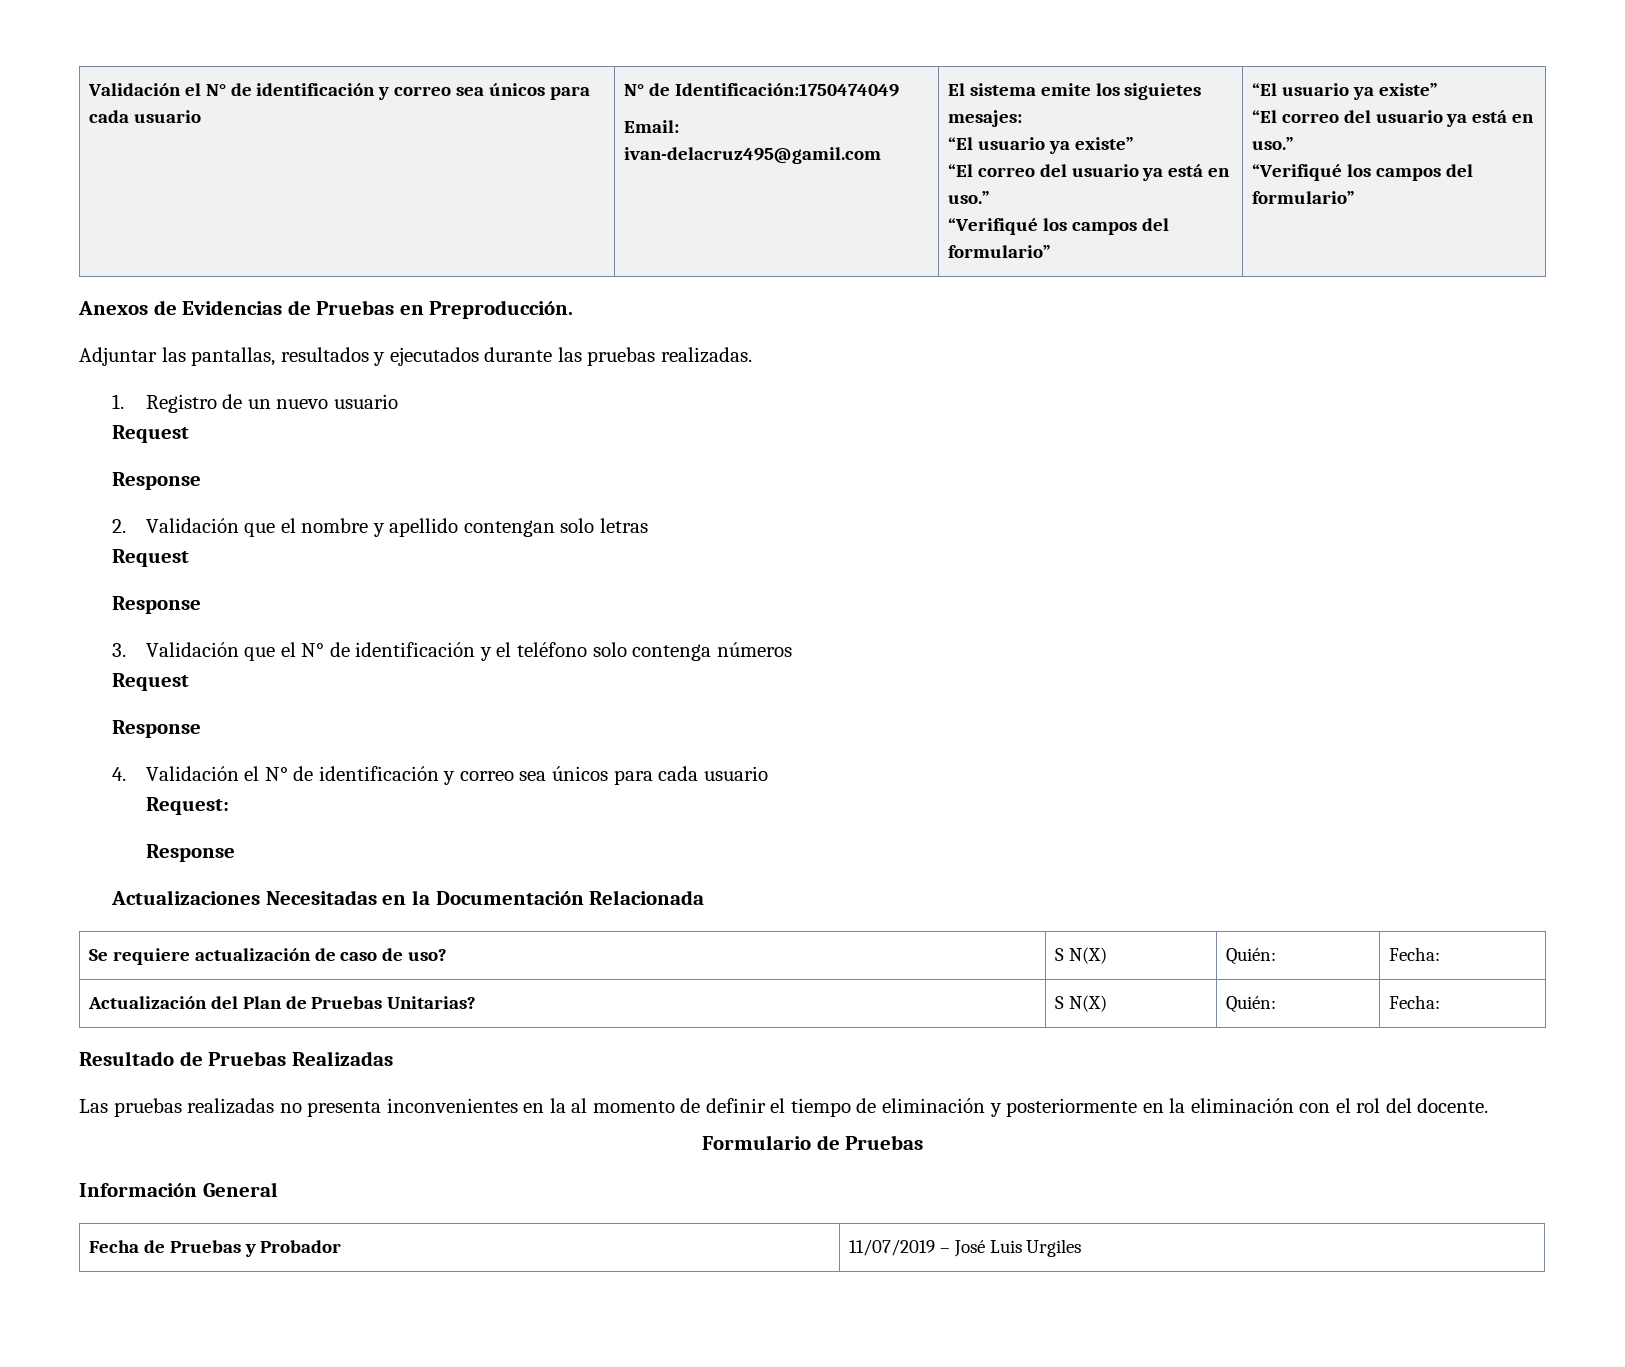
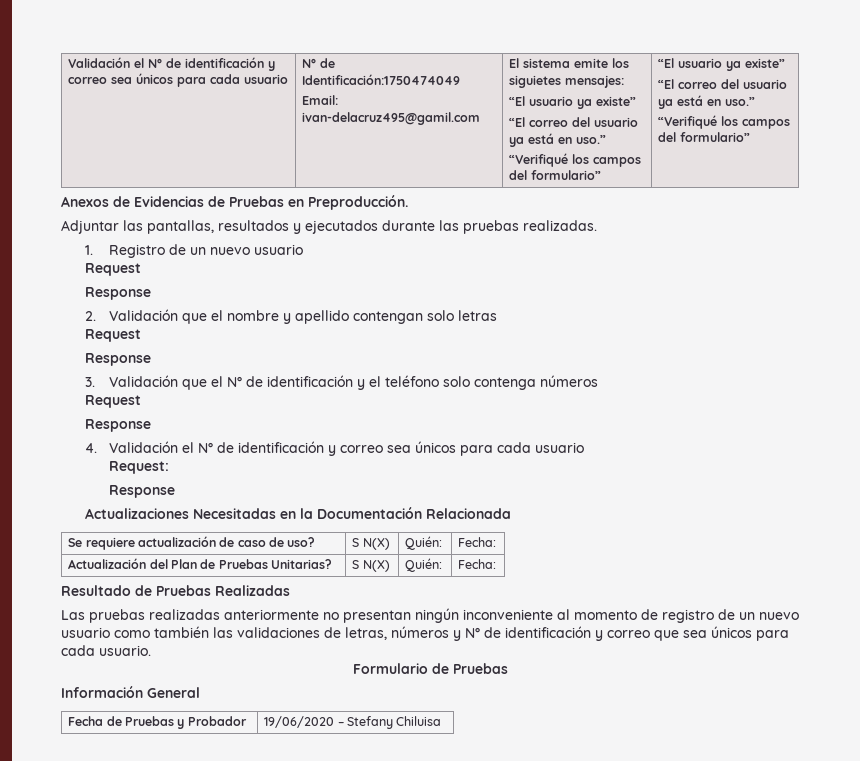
[947,110,1022,127] mesajes: -> [565,75,625,88] mensajes:
[279,1098,1489,1117] no presenta inconvenientes en la al momento de definir el tiempo de eliminación y posteriormente en la eliminación con el rol del docente. -> [224,608,799,623] [61,626,789,641] [61,645,151,656] anteriormente no presentan ningún inconveniente al momento de registro de un nuevo usuario como también las validaciones de letras, números y N° de identificación y correo que sea únicos para cada usuario.
[848,1239,1082,1257] 11/07/2019 – José Luis Urgiles -> [264,716,442,729] 19/06/2020 – Stefany Chiluisa

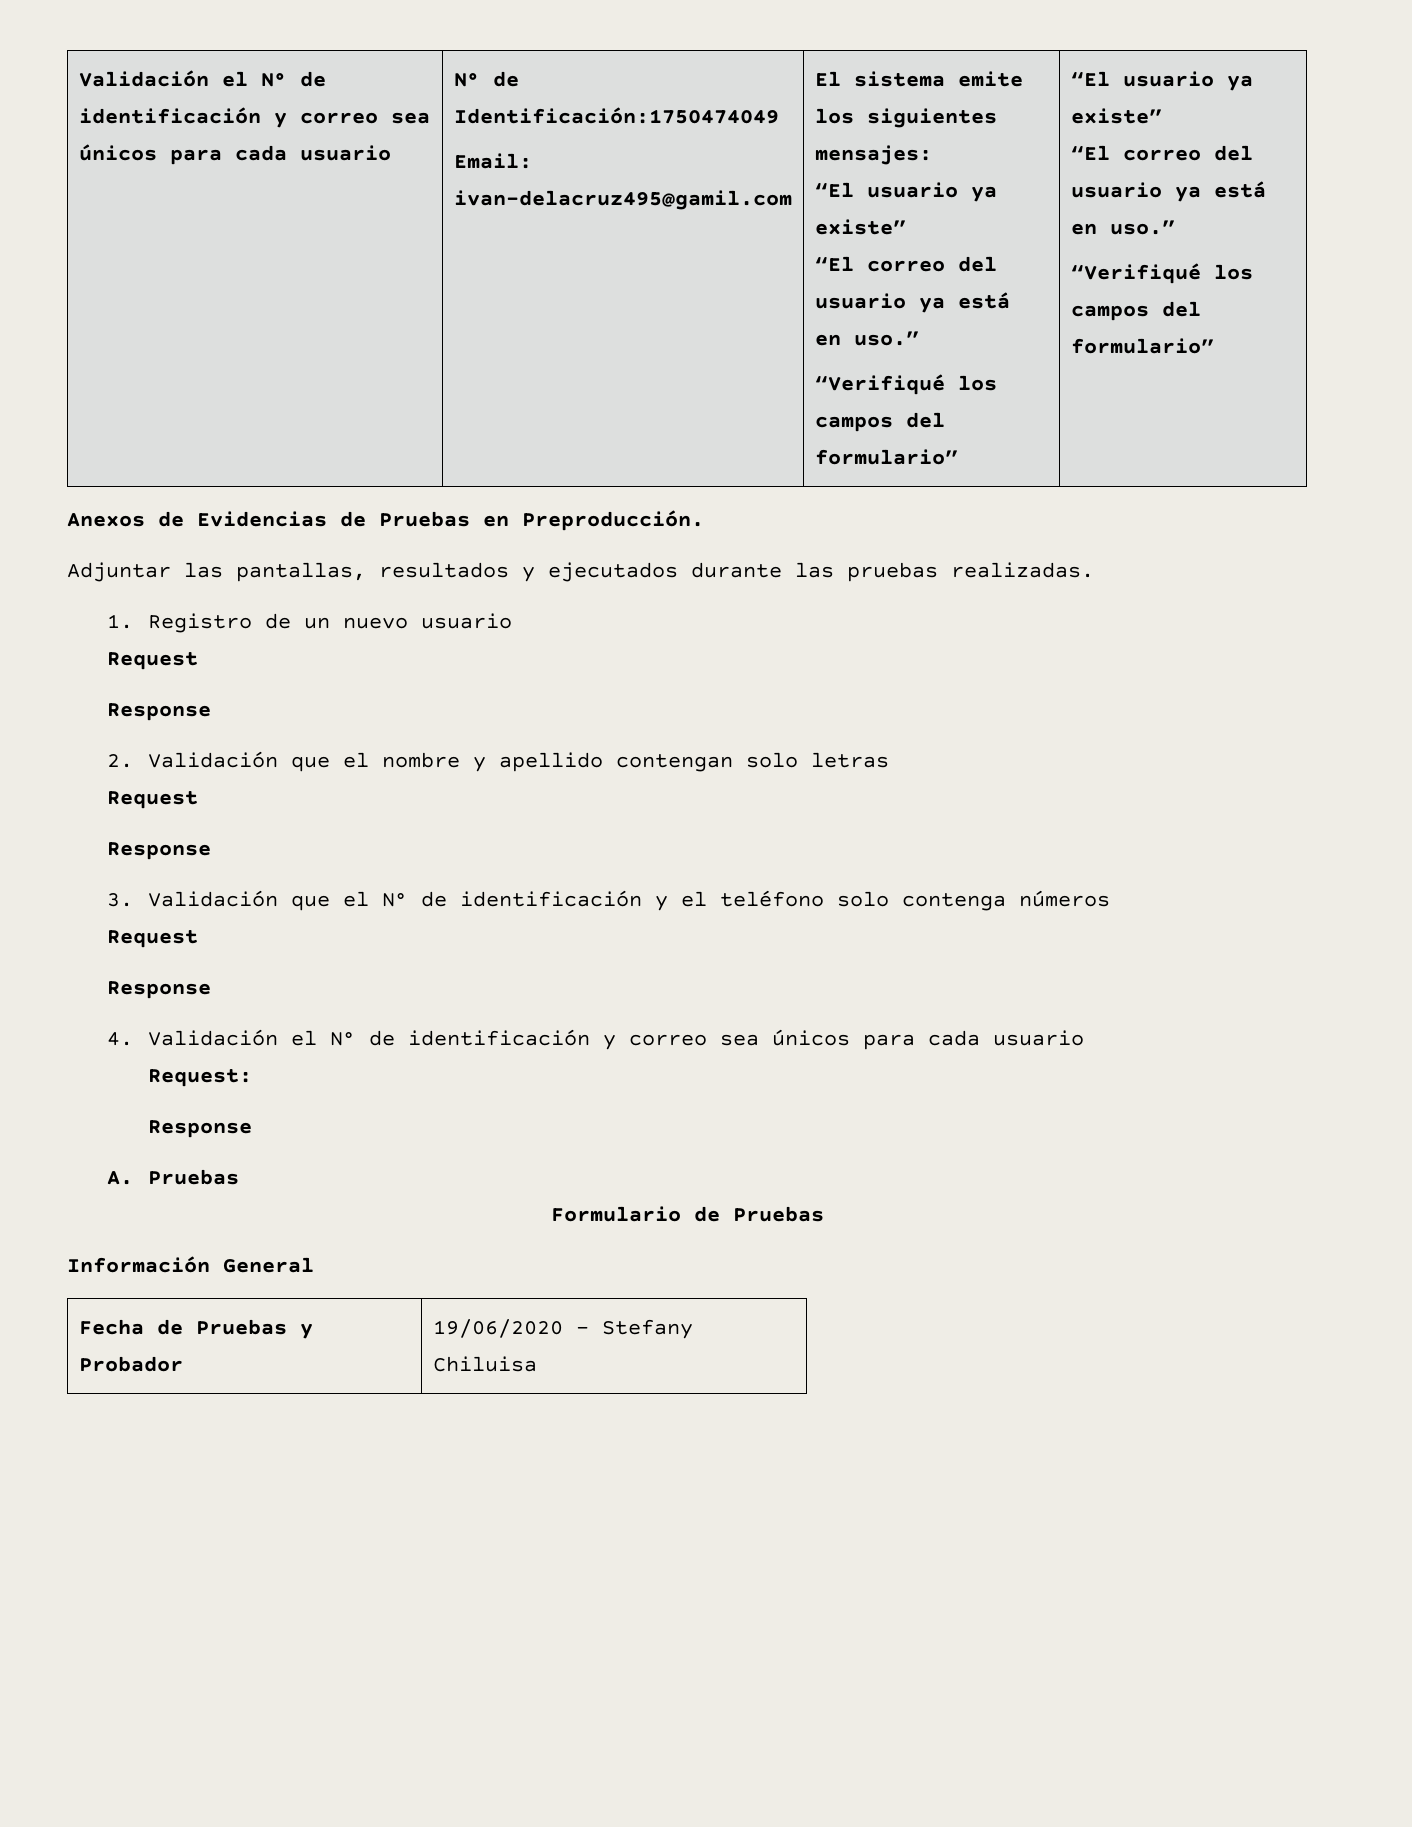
[509,75,562,88] siguietes -> [866,108,997,128] siguientes
[84,507,511,519] [68,536,316,550] [352,538,390,550] [405,536,443,550] [458,537,497,547] [68,558,333,569] [352,560,390,572] [405,558,443,572] [458,559,497,569] [61,585,290,596] [61,608,799,623] [61,626,789,641] [61,645,151,656] Actualizaciones Necesitadas en la Documentación Relacionada // Se requiere actualización de caso de uso? | S N(X) | Quién: | Fecha: // Actualización del Plan de Pruebas Unitarias? | S N(X) | Quién: | Fecha: // Resultado de Pruebas Realizadas // Las pruebas realizadas anteriormente no presentan ningún inconveniente al momento de registro de un nuevo usuario como también las validaciones de letras, números y N° de identificación y correo que sea únicos para cada usuario. -> [107,1169,239,1185] A. Pruebas

